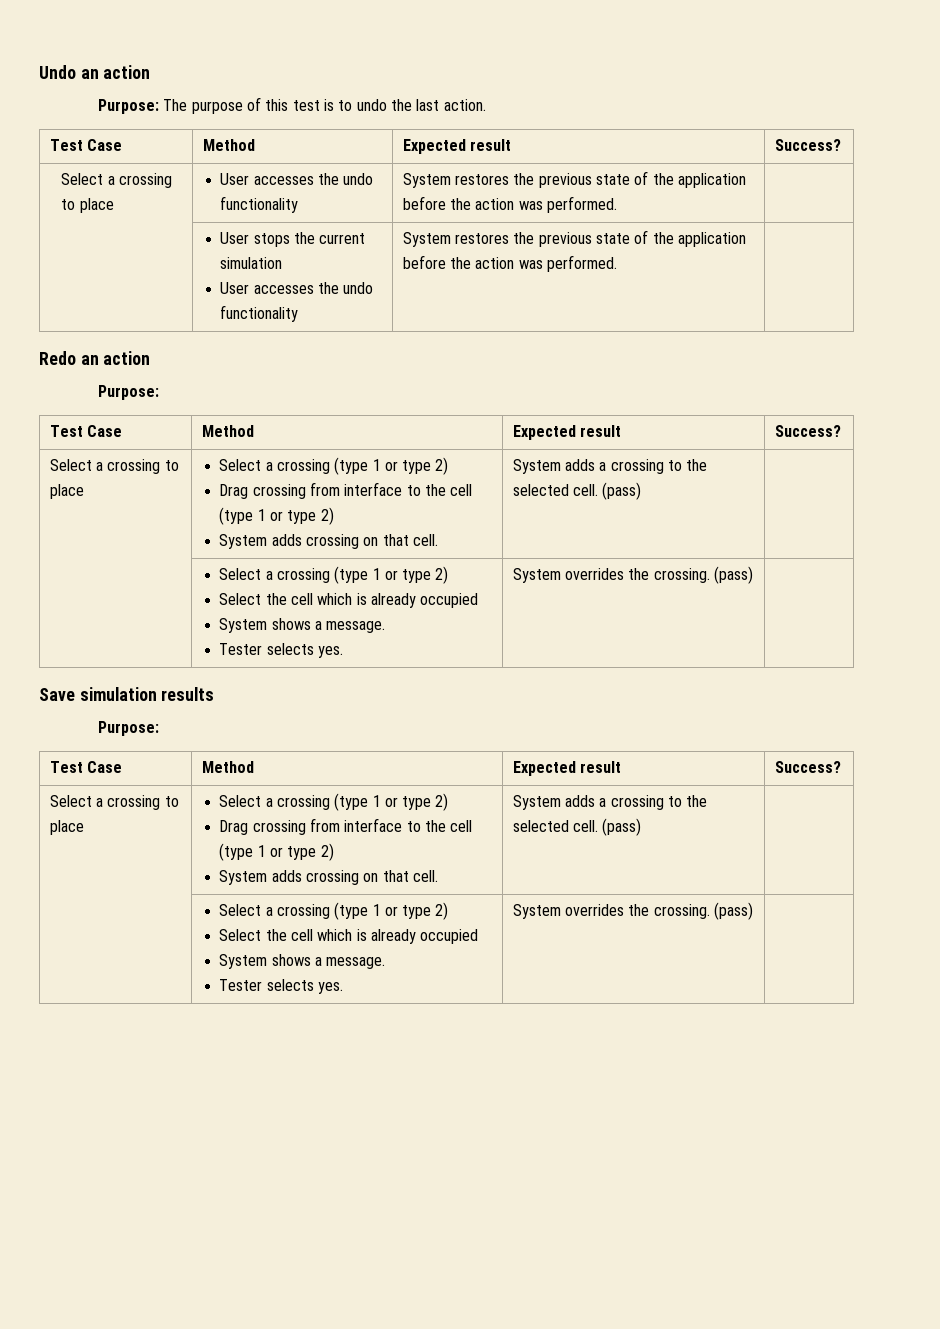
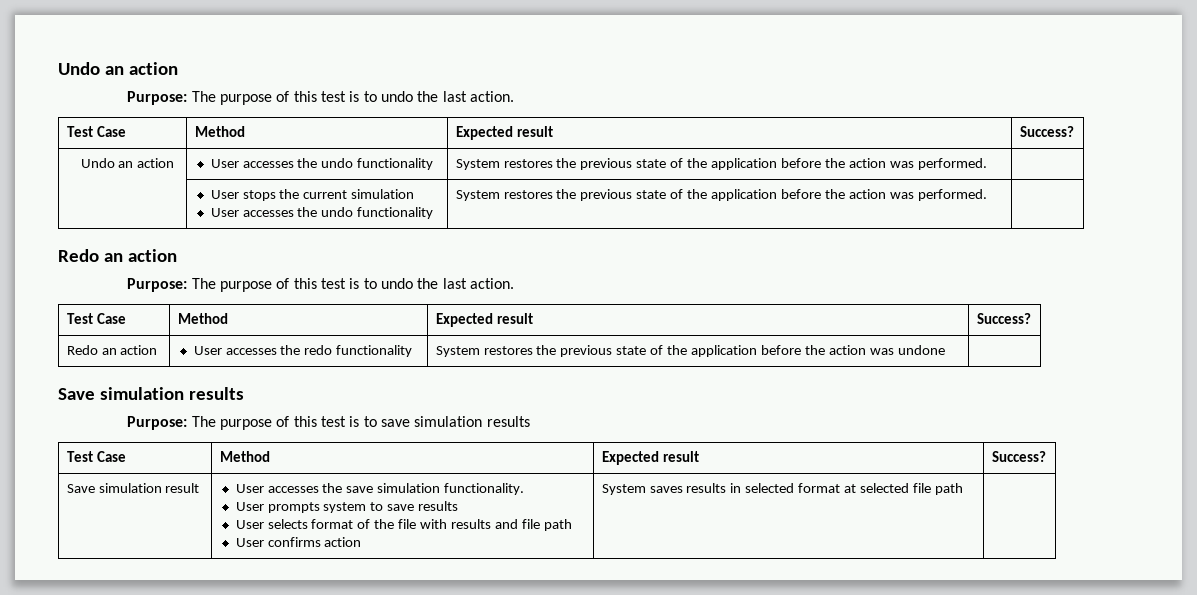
[61,173,173,188] [61,198,114,213] Select a crossing to place -> [80,158,175,168] Undo an action
[49,425,122,437] [201,425,254,437] [512,425,621,440] [774,425,841,437] [49,459,179,474] [49,484,84,499] [219,457,449,475] [219,482,473,499] [219,507,334,525] [219,534,438,549] [512,459,708,474] [512,482,642,500] [219,566,449,584] [219,593,479,608] [219,618,386,633] [219,643,343,658] [512,566,753,584] [39,687,215,701] [98,721,160,736] [49,761,122,773] [201,761,254,773] [512,761,621,776] [774,761,841,773] [49,795,179,810] [49,820,84,835] [219,793,449,811] [219,818,473,835] [219,843,334,861] [219,870,438,885] [512,795,708,810] [512,818,642,836] [219,902,449,920] [219,929,479,944] [219,954,386,969] [219,979,343,994] [512,902,753,920] // Test Case | Method | Expected result | Success? // Select a crossing to place | Select a crossing (type 1 or type 2) // Drag crossing from interface to the cell (type 1 or type 2) // System adds crossing on that cell. | System adds a crossing to the selected cell. (pass) | // | Select a crossing (type 1 or type 2) // Select the cell which is already occupied // System shows a message. // Tester selects yes. | System overrides the crossing. (pass) | // Save simulation results // Purpose: // Test Case | Method | Expected result | Success? // Select a crossing to place | Select a crossing (type 1 or type 2) // Drag crossing from interface to the cell (type 1 or type 2) // System adds crossing on that cell. | System adds a crossing to the selected cell. (pass) | // | Select a crossing (type 1 or type 2) // Select the cell which is already occupied // System shows a message. // Tester selects yes. | System overrides the crossing. (pass) -> [191,278,514,292] [66,313,126,324] [177,313,228,324] [435,313,533,327] [976,313,1031,324] [66,345,158,355] [193,345,413,357] [435,345,945,357] [58,387,244,400] [127,416,530,430] [66,451,126,462] [219,451,270,462] [601,451,699,465] [991,451,1046,462] [66,483,200,493] [235,483,525,495] [235,501,459,513] [235,519,572,531] [235,537,362,547] [601,483,963,495] The purpose of this test is to undo the last action. // Test Case | Method | Expected result | Success? // Redo an action | User accesses the redo functionality | System restores the previous state of the application before the action was undone | // Save simulation results // Purpose: The purpose of this test is to save simulation results // Test Case | Method | Expected result | Success? // Save simulation result | User accesses the save simulation functionality. // User prompts system to save results // User selects format of the file with results and file path // User confirms action | System saves results in selected format at selected file path

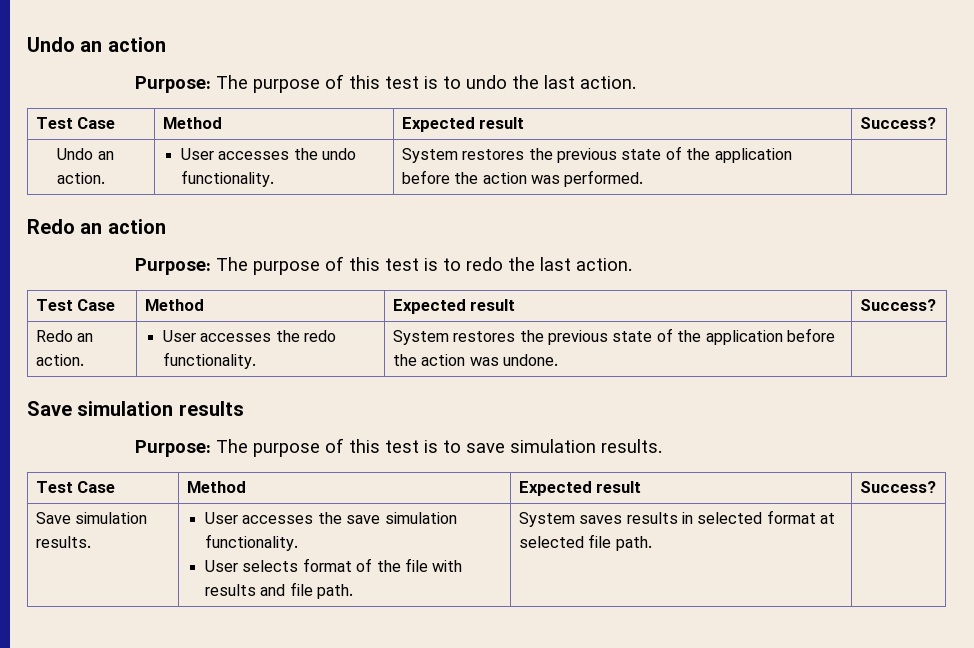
[137,158,175,168] [210,158,434,170] [455,158,987,170] [210,189,415,201] [210,207,434,219] action | User accesses the undo functionality | System restores the previous state of the application before the action was performed. | // | User stops the current simulation // User accesses the undo functionality -> [57,172,106,184] [180,148,357,160] [180,170,274,187] action. | User accesses the undo functionality.
[380,278,413,289] undo -> [465,257,503,271] redo
[120,345,158,355] action -> [35,354,84,366] action.
[336,345,413,357] functionality -> [162,352,256,369] functionality.
[897,345,945,355] undone -> [502,354,558,366] undone.
[486,416,530,427] results -> [600,439,662,453] results.
[165,483,200,493] result -> [35,536,91,548] results.
[235,501,459,513] // User prompts system to save results -> (298, 542) none
[543,519,572,531] [235,537,362,547] path // User confirms action -> [317,584,354,599] path.
[934,483,963,495] path -> [615,536,652,551] path.

